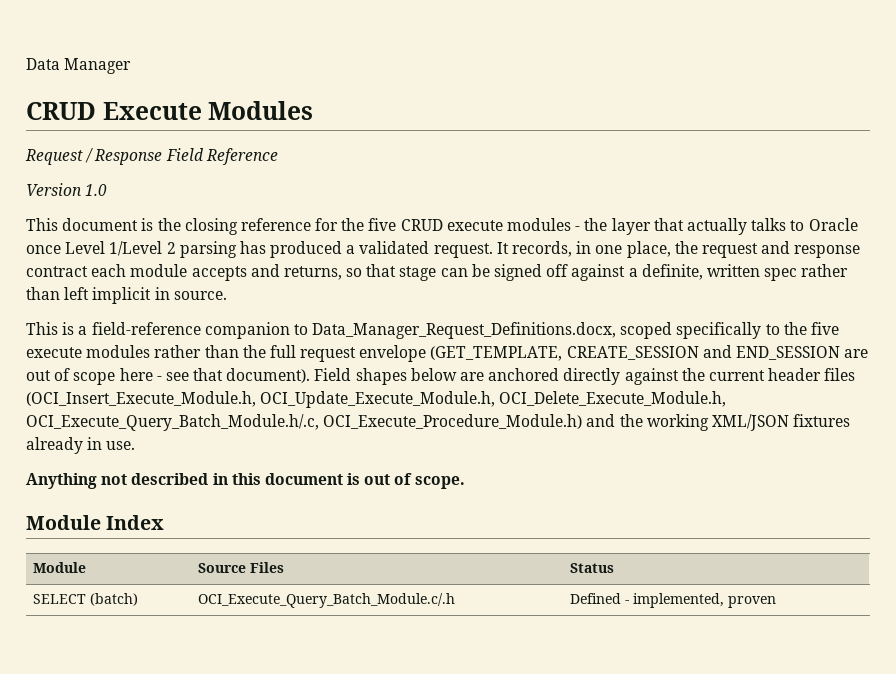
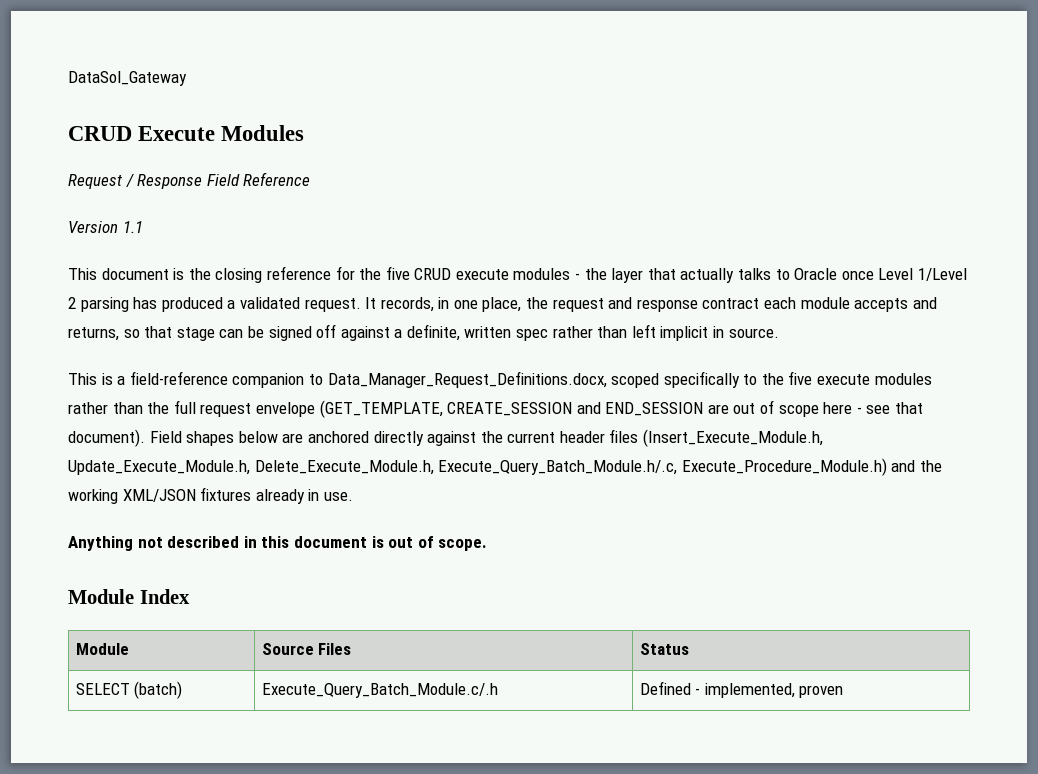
[26,58,132,74] Data Manager -> [68,71,187,86] DataSol_Gateway
[85,184,108,196] 1.0 -> [122,221,143,233] 1.1
[26,391,727,408] [26,414,583,431] (OCI_Insert_Execute_Module.h, OCI_Update_Execute_Module.h, OCI_Delete_Execute_Module.h, OCI_Execute_Query_Batch_Module.h/.c, OCI_Execute_Procedure_Module.h) -> [643,429,824,447] [68,458,887,476] (Insert_Execute_Module.h, Update_Execute_Module.h, Delete_Execute_Module.h, Execute_Query_Batch_Module.h/.c, Execute_Procedure_Module.h)
[198,593,456,608] OCI_Execute_Query_Batch_Module.c/.h -> [261,683,498,698] Execute_Query_Batch_Module.c/.h

